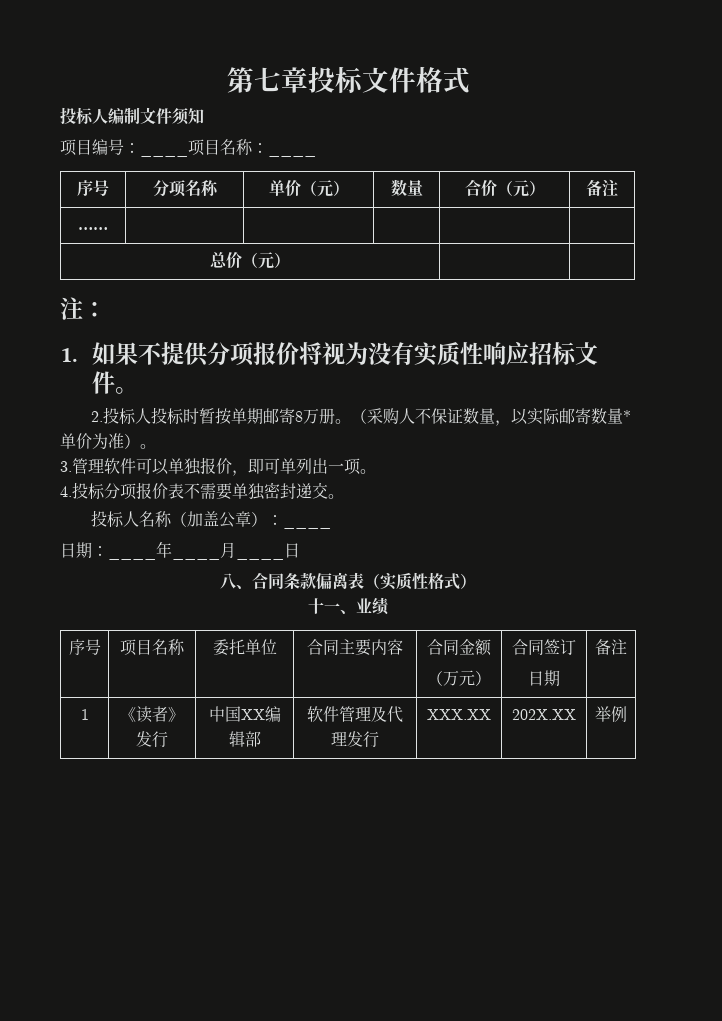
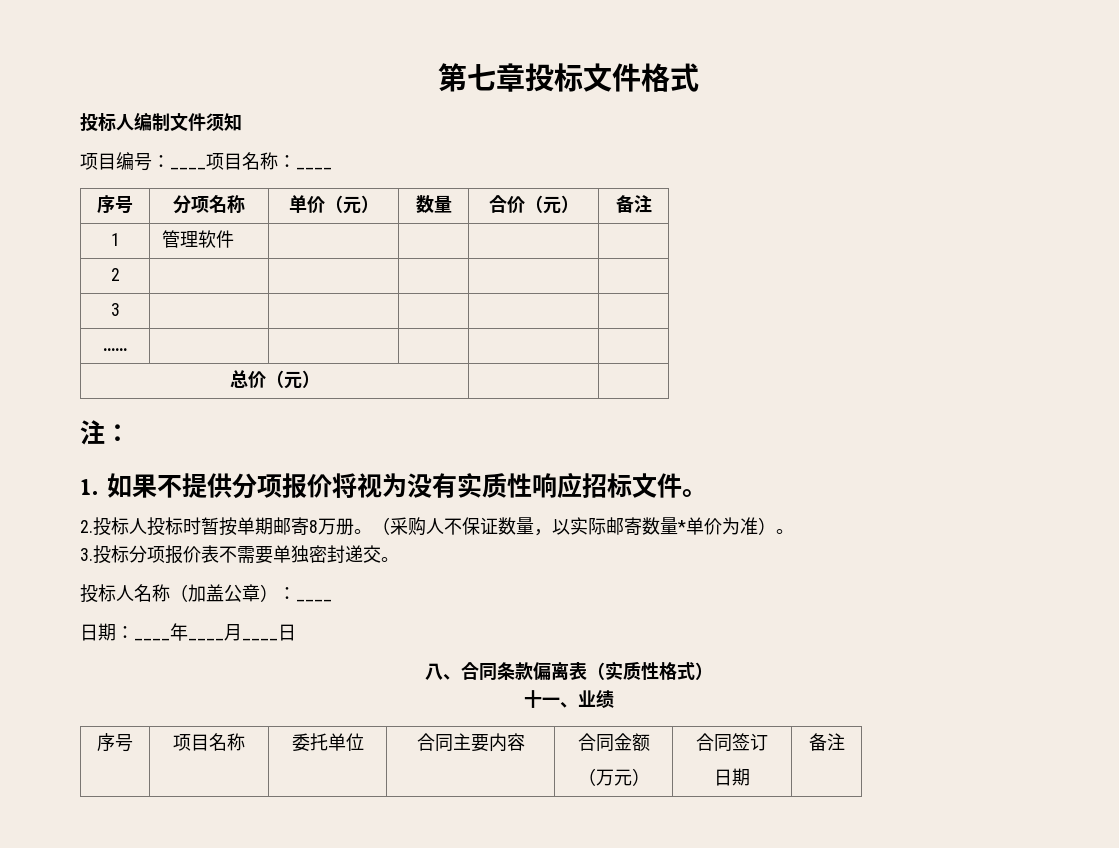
(618, 188) none -> [110,233,120,246] [162,230,235,248] [110,268,120,281] [110,303,120,316] // 1 | 管理软件 | | | | // 2 | | | | | // 3 | | | | |
[72,457,376,476] [60,486,72,497] 管理软件可以单独报价，即可单列出一项。 // 4. -> (93, 554) none
[80,709,89,720] [120,706,184,723] [136,731,168,748] [208,706,281,722] [228,731,261,747] [307,706,403,723] [331,731,379,748] [427,709,491,720] [512,709,576,720] [595,706,627,722] // 1 | 《读者》发行 | 中国XX编辑部 | 软件管理及代理发行 | XXX.XX | 202X.XX | 举例 -> (845, 742) none

